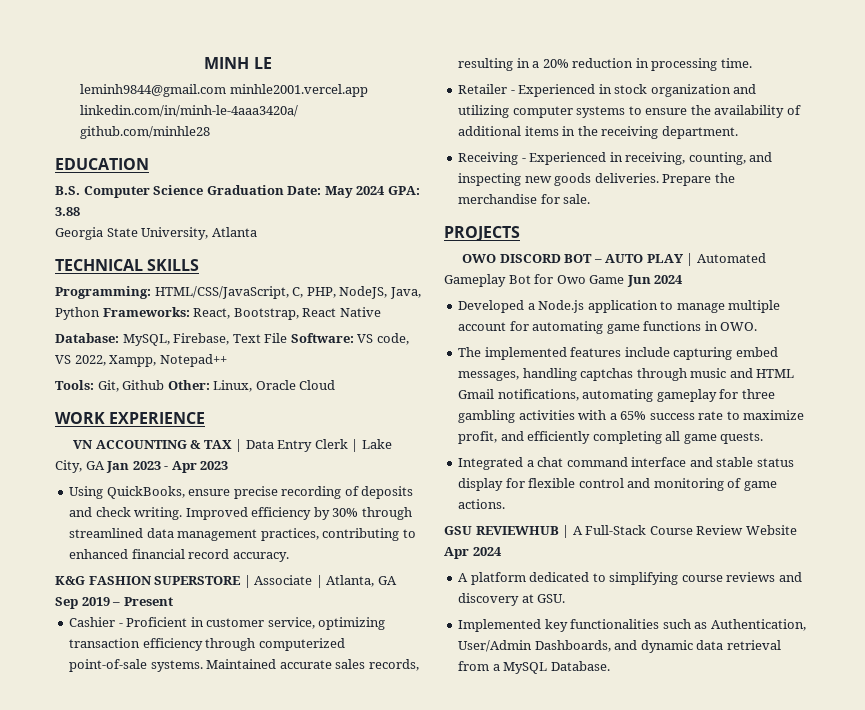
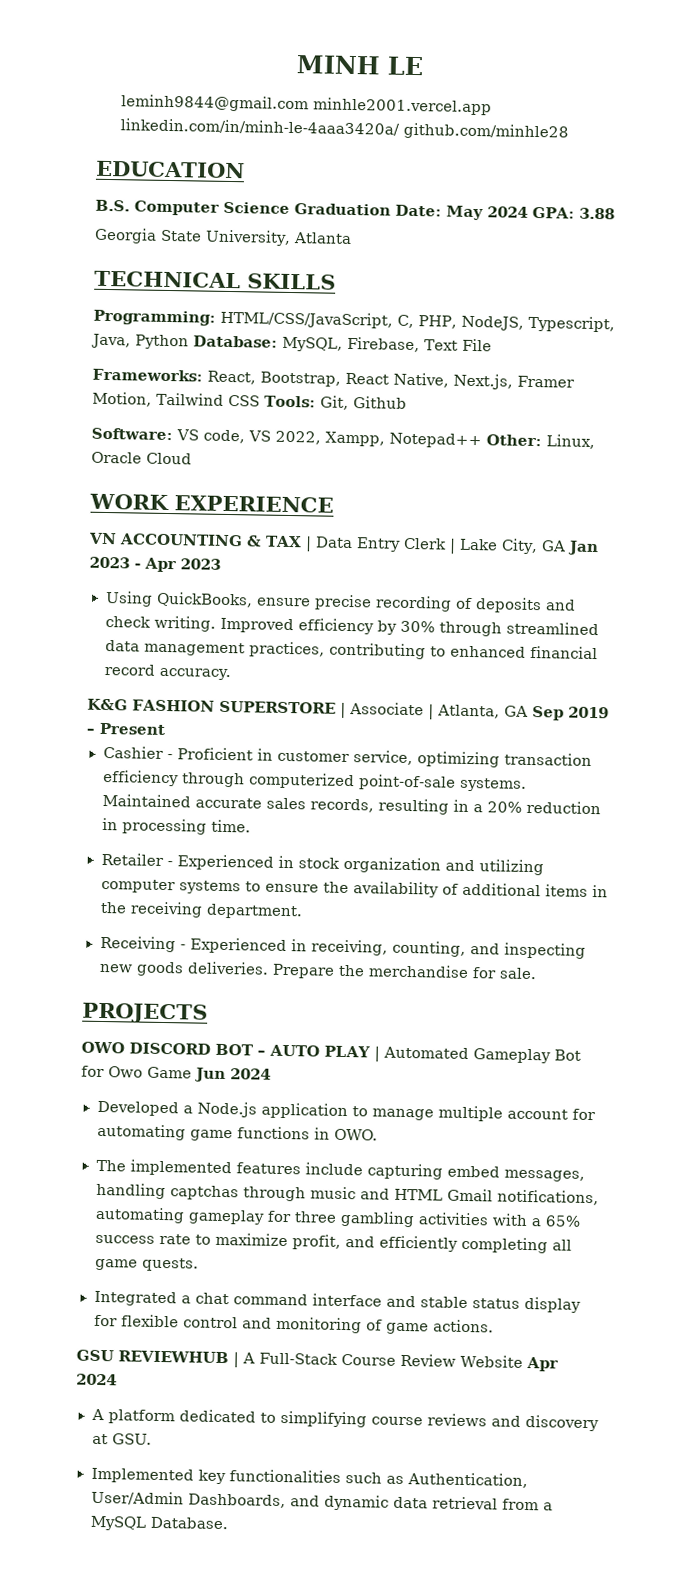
(388, 292) none -> [527,315,615,333] Typescript,
[102,307,381,320] Frameworks: React, Bootstrap, React Native // -> (189, 342) none
(288, 338) none -> [92,368,575,390] [92,391,407,410] // Frameworks: React, Bootstrap, React Native, Next.js, Framer Motion, Tailwind CSS Tools: Git, Github //
[55,380,165,392] // Tools: Git, Github -> (482, 440) none

